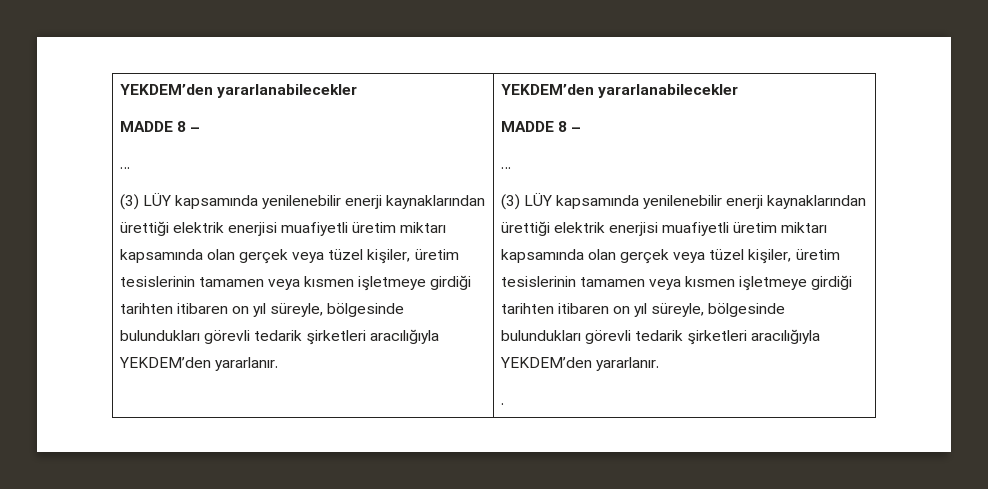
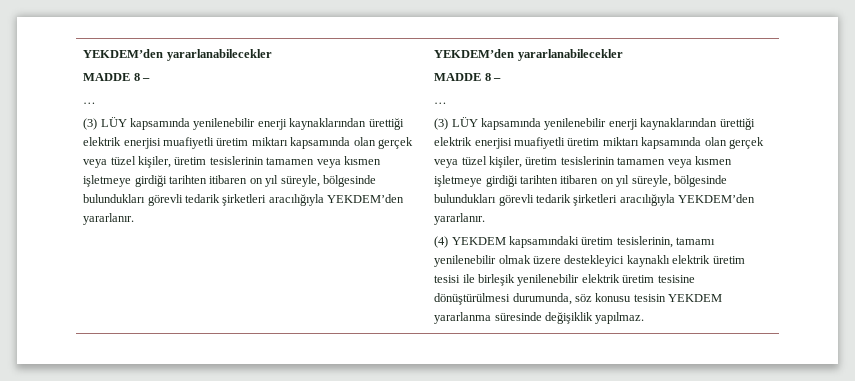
[500,403,504,405] . -> [434,236,716,248] [434,255,745,267] [434,274,695,286] [434,293,723,305] [434,312,645,324] (4) YEKDEM kapsamındaki üretim tesislerinin, tamamı yenilenebilir olmak üzere destekleyici kaynaklı elektrik üretim tesisi ile birleşik yenilenebilir elektrik üretim tesisine dönüştürülmesi durumunda, söz konusu tesisin YEKDEM yararlanma süresinde değişiklik yapılmaz.

